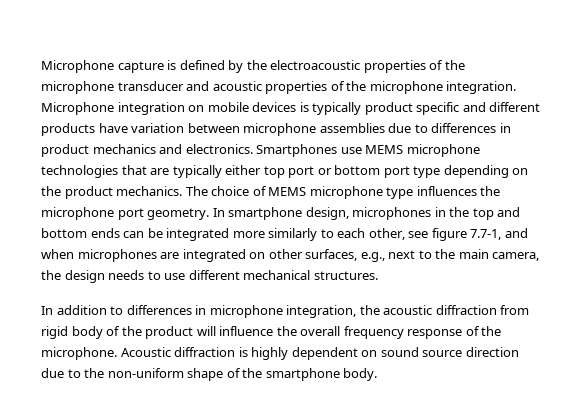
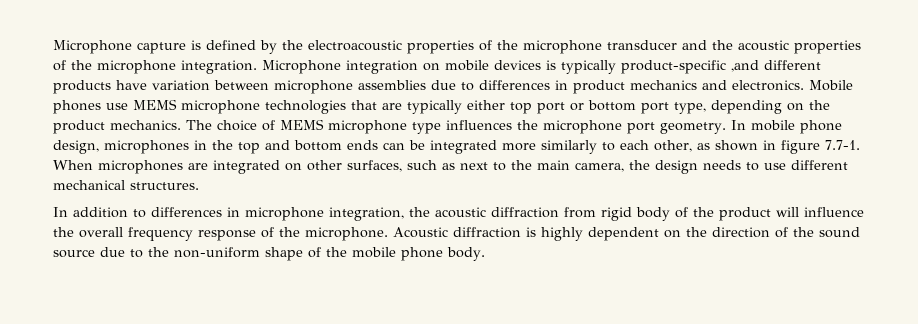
(210, 86) none -> [712,40,733,50] the
[364,102,486,115] product specific and -> [621,60,759,74] product-specific ,and
[256,144,338,157] Smartphones -> [809,80,853,91] [53,100,101,114] Mobile phones
[413,166,441,178] type -> [674,102,706,114] type,
[228,207,303,220] smartphone -> [750,120,842,134] mobile phone
[408,228,528,241] [41,249,74,259] see figure 7.7-1, and when -> [697,140,860,154] [53,160,93,170] as shown in figure 7.7-1. When
[360,252,385,262] e.g., -> [407,160,455,170] such as
(378, 353) none -> [686,227,814,238] the direction of the
[465,347,519,357] direction -> (95, 253) none
[265,368,340,381] smartphone -> [352,247,443,261] mobile phone

